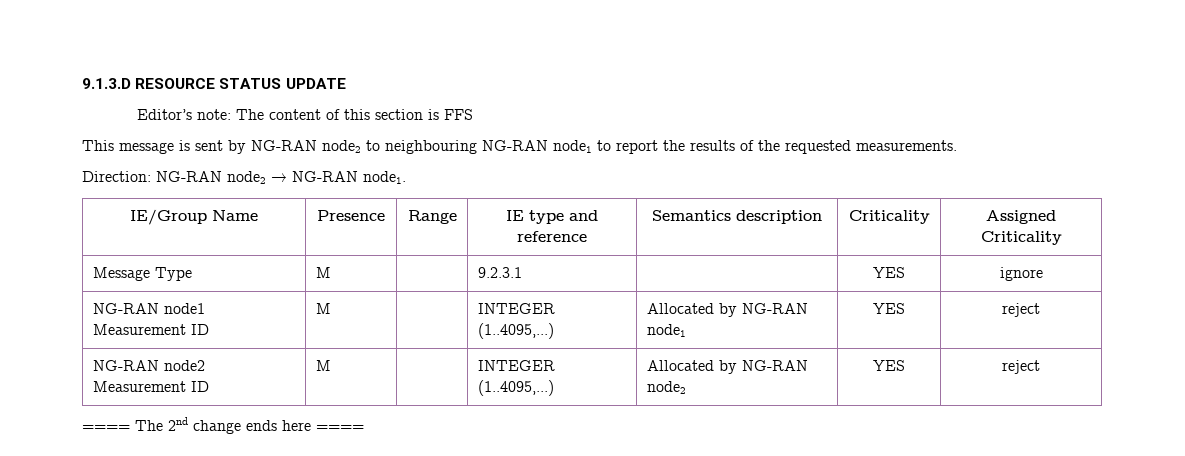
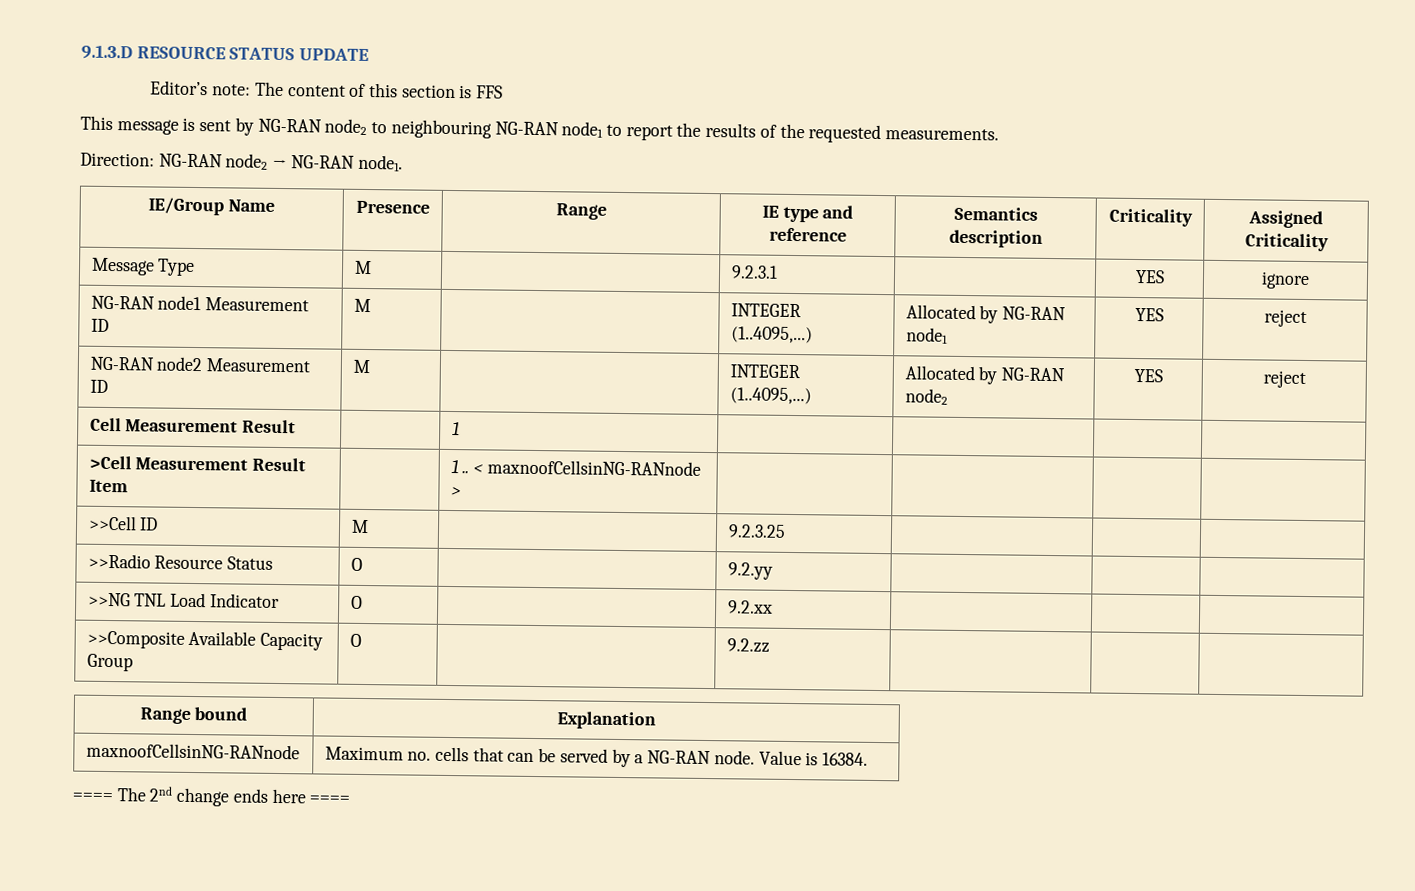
(1040, 367) none -> [89,417,297,434] [451,422,460,436] [88,455,307,472] [88,479,128,493] [450,459,701,476] [450,486,461,497] [87,515,159,531] [350,519,369,534] [727,524,786,538] [87,553,274,570] [350,557,363,571] [727,562,773,580] [87,592,280,609] [350,595,363,609] [727,600,773,614] [86,630,324,651] [86,653,133,672] [349,633,362,647] [726,638,770,653] [139,707,248,724] [556,711,656,730] [85,742,300,760] [324,746,868,768] // Cell Measurement Result | | 1 | | | | // >Cell Measurement Result Item | | 1 .. < maxnoofCellsinNG-RANnode > | | | | // >>Cell ID | M | | 9.2.3.25 | | | // >>Radio Resource Status | O | | 9.2.yy | | | // >>NG TNL Load Indicator | O | | 9.2.xx | | | // >>Composite Available Capacity Group | O | | 9.2.zz | | | // Range bound | Explanation // maxnoofCellsinNG-RANnode | Maximum no. cells that can be served by a NG-RAN node. Value is 16384.

